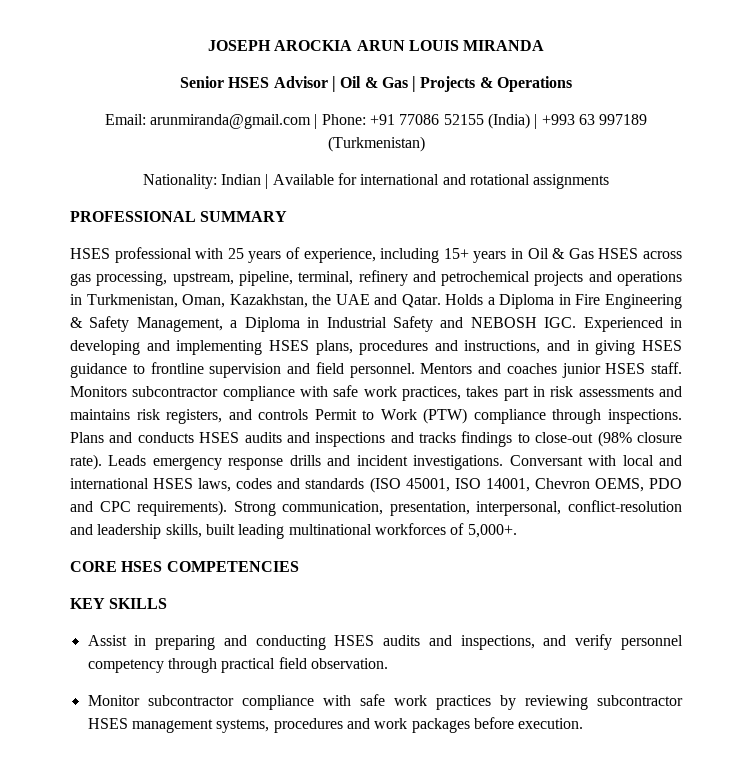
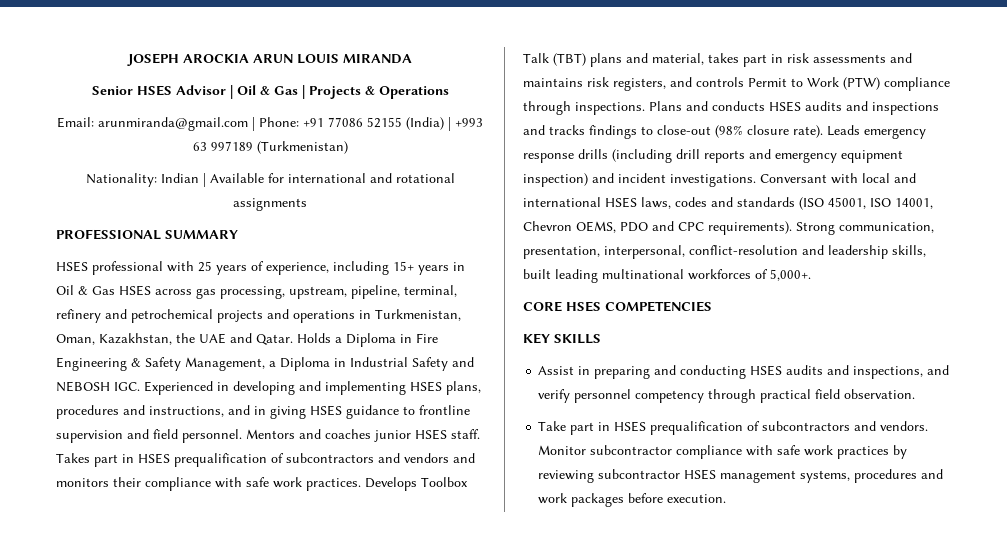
[70,385,461,401] Monitors subcontractor compliance with safe work practices, -> [56,453,475,467] [56,477,468,491] [523,53,704,67] Takes part in HSES prequalification of subcontractors and vendors and monitors their compliance with safe work practices. Develops Toolbox Talk (TBT) plans and material,
(321, 460) none -> [612,149,903,163] [523,173,588,187] (including drill reports and emergency equipment inspection)
(388, 663) none -> [538,421,929,435] Take part in HSES prequalification of subcontractors and vendors.

